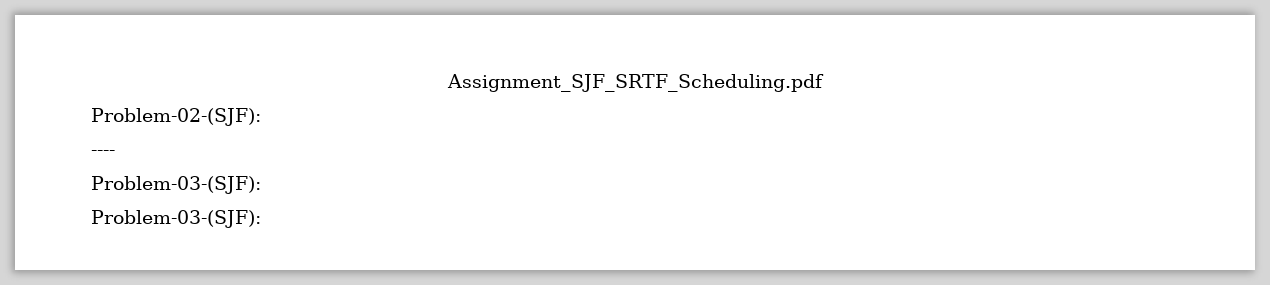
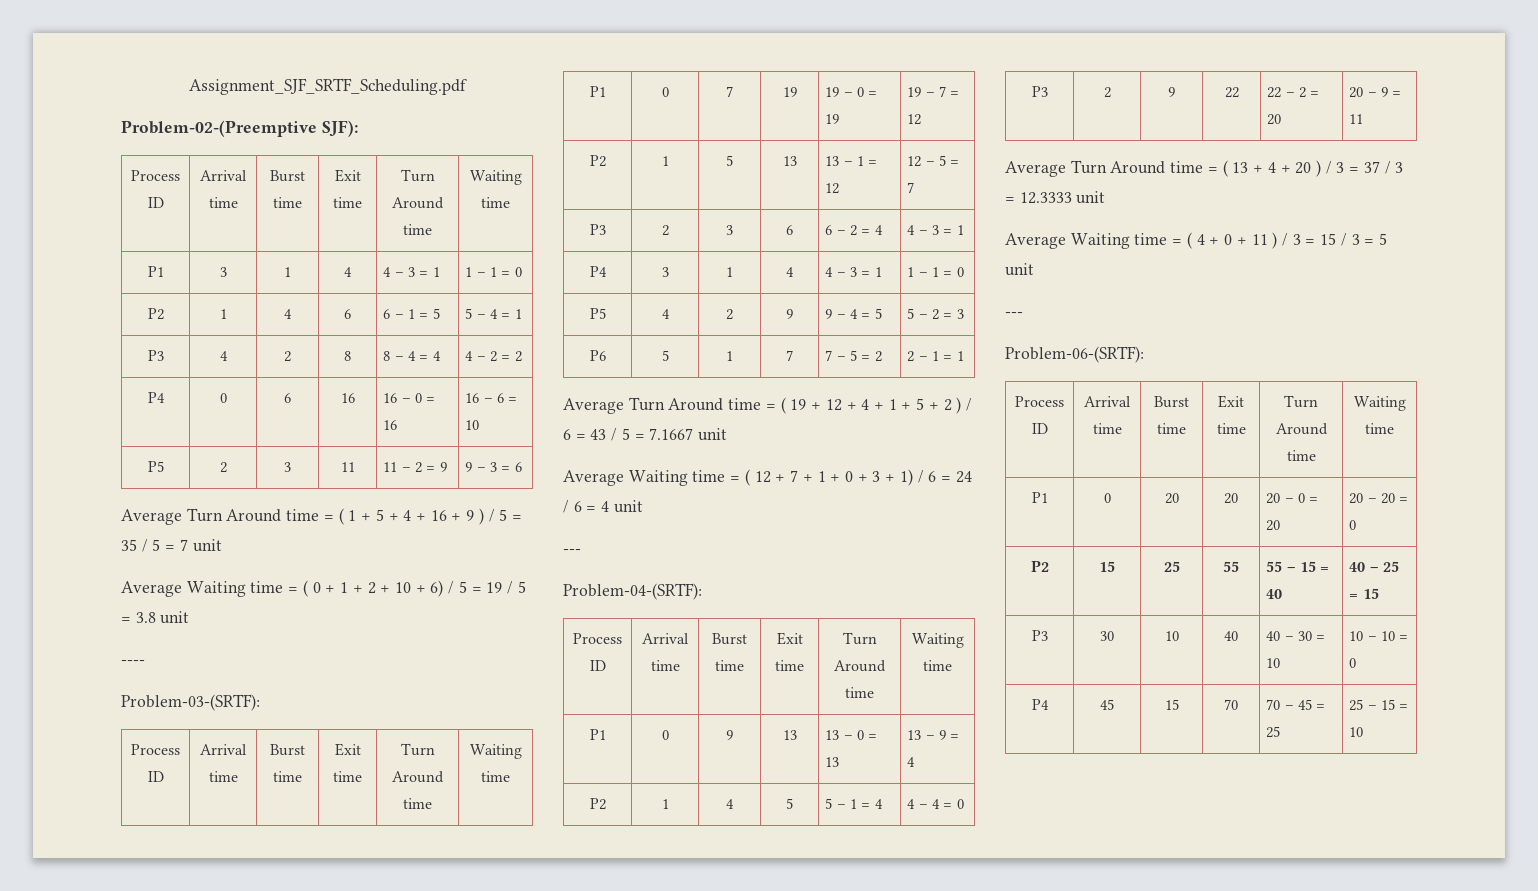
[91,108,261,126] [91,150,115,156] [91,176,261,194] [91,210,261,228] Problem-02-(SJF): // ---- // Problem-03-(SJF): // Problem-03-(SJF): -> [121,120,358,137] [131,170,180,181] [147,197,164,208] [200,170,247,181] [208,197,238,208] [270,170,305,182] [273,197,302,208] [334,169,361,182] [333,197,362,208] [400,169,435,182] [392,197,444,209] [403,224,432,235] [469,170,522,185] [481,197,510,208] [147,266,164,277] [219,267,227,277] [284,267,291,277] [344,267,352,277] [383,267,440,277] [465,267,522,277] [147,308,164,320] [219,309,227,319] [284,309,292,319] [344,309,351,319] [383,308,440,319] [465,308,522,319] [147,350,164,361] [219,351,228,361] [284,351,291,362] [344,351,351,361] [383,351,441,361] [465,351,522,362] [147,392,165,403] [219,393,227,403] [284,393,291,403] [340,393,355,403] [383,393,436,403] [383,420,398,430] [465,393,518,403] [465,420,480,430] [147,461,164,472] [219,462,227,473] [284,462,291,472] [340,462,355,472] [383,462,447,473] [465,462,522,472] [121,508,523,525] [121,539,222,552] [121,580,526,597] [121,611,190,624] [121,660,145,665] [121,694,260,711] [131,744,180,755] [147,771,164,782] [200,744,247,755] [208,771,238,782] [270,744,305,756] [273,771,302,782] [334,743,361,756] [333,771,362,782] [400,743,435,756] [392,771,444,783] [403,798,432,809] [469,744,522,759] [481,771,510,782] [589,86,606,97] [661,87,669,97] [726,86,733,97] [782,87,797,97] [825,87,878,97] [825,114,840,124] [907,86,960,97] [907,114,922,125] [589,155,606,167] [661,156,669,166] [726,155,733,166] [782,156,797,166] [825,156,878,166] [825,183,840,194] [907,155,960,167] [907,182,915,193] [589,224,606,235] [661,225,669,236] [726,225,733,235] [786,225,793,235] [825,225,883,236] [907,225,964,235] [589,266,607,277] [661,267,669,277] [726,267,733,277] [786,267,794,277] [825,267,882,277] [907,267,964,277] [589,308,606,319] [661,309,670,319] [726,309,733,320] [786,309,793,319] [825,308,882,319] [907,308,964,320] [589,350,606,361] [661,350,669,361] [726,351,733,361] [786,350,793,361] [825,350,882,362] [907,351,964,362] [563,397,973,414] [563,428,728,441] [563,469,972,486] [563,500,643,513] [563,549,581,554] [563,583,702,600] [573,633,622,644] [589,660,606,671] [642,633,689,644] [650,660,680,671] [712,633,747,645] [715,660,744,671] [776,632,803,645] [775,660,804,671] [842,632,877,645] [834,660,886,672] [845,687,874,698] [911,633,964,648] [923,660,952,671] [589,729,606,740] [661,730,669,740] [726,730,733,740] [782,730,797,740] [825,730,878,740] [825,757,840,767] [907,730,960,740] [907,757,916,767] [589,798,606,810] [661,799,669,809] [726,799,734,809] [786,798,793,809] [825,798,883,809] [907,799,964,809] [1031,86,1048,97] [1103,87,1111,98] [1168,87,1175,97] [1224,87,1239,98] [1267,87,1320,98] [1267,114,1282,125] [1349,87,1402,98] [1349,114,1364,124] [1005,160,1404,177] [1005,191,1106,204] [1005,232,1388,249] [1005,263,1034,276] [1005,312,1023,317] [1005,346,1144,363] [1015,396,1064,407] [1031,423,1048,434] [1084,396,1131,407] [1092,423,1122,434] [1154,396,1189,408] [1157,423,1186,434] [1218,395,1244,408] [1216,423,1246,434] [1284,395,1318,408] [1275,423,1328,435] [1286,450,1316,461] [1353,396,1406,411] [1365,423,1394,434] [1031,492,1048,503] [1103,493,1111,503] [1164,493,1179,504] [1224,493,1238,504] [1266,493,1319,504] [1266,520,1281,531] [1349,493,1409,504] [1349,520,1357,530] [1030,560,1049,572] [1099,561,1115,572] [1163,561,1180,572] [1223,561,1239,572] [1266,561,1330,572] [1266,589,1283,599] [1349,561,1399,572] [1349,588,1379,599] [1031,630,1048,641] [1100,631,1114,641] [1164,631,1179,641] [1224,631,1238,641] [1266,631,1326,641] [1266,658,1281,668] [1349,631,1409,641] [1349,658,1357,668] [1031,699,1049,710] [1100,699,1114,710] [1164,699,1179,710] [1224,699,1238,710] [1266,699,1326,710] [1266,726,1281,738] [1349,699,1409,711] [1349,727,1364,737] Problem-02-(Preemptive SJF): // Process ID | Arrival time | Burst time | Exit time | Turn Around time | Waiting time // P1 | 3 | 1 | 4 | 4 – 3 = 1 | 1 – 1 = 0 // P2 | 1 | 4 | 6 | 6 – 1 = 5 | 5 – 4 = 1 // P3 | 4 | 2 | 8 | 8 – 4 = 4 | 4 – 2 = 2 // P4 | 0 | 6 | 16 | 16 – 0 = 16 | 16 – 6 = 10 // P5 | 2 | 3 | 11 | 11 – 2 = 9 | 9 – 3 = 6 // Average Turn Around time = ( 1 + 5 + 4 + 16 + 9 ) / 5 = 35 / 5 = 7 unit // Average Waiting time = ( 0 + 1 + 2 + 10 + 6) / 5 = 19 / 5 = 3.8 unit // ---- // Problem-03-(SRTF): // Process ID | Arrival time | Burst time | Exit time | Turn Around time | Waiting time // P1 | 0 | 7 | 19 | 19 – 0 = 19 | 19 – 7 = 12 // P2 | 1 | 5 | 13 | 13 – 1 = 12 | 12 – 5 = 7 // P3 | 2 | 3 | 6 | 6 – 2 = 4 | 4 – 3 = 1 // P4 | 3 | 1 | 4 | 4 – 3 = 1 | 1 – 1 = 0 // P5 | 4 | 2 | 9 | 9 – 4 = 5 | 5 – 2 = 3 // P6 | 5 | 1 | 7 | 7 – 5 = 2 | 2 – 1 = 1 // Average Turn Around time = ( 19 + 12 + 4 + 1 + 5 + 2 ) / 6 = 43 / 5 = 7.1667 unit // Average Waiting time = ( 12 + 7 + 1 + 0 + 3 + 1) / 6 = 24 / 6 = 4 unit // --- // Problem-04-(SRTF): // Process ID | Arrival time | Burst time | Exit time | Turn Around time | Waiting time // P1 | 0 | 9 | 13 | 13 – 0 = 13 | 13 – 9 = 4 // P2 | 1 | 4 | 5 | 5 – 1 = 4 | 4 – 4 = 0 // P3 | 2 | 9 | 22 | 22 – 2 = 20 | 20 – 9 = 11 // Average Turn Around time = ( 13 + 4 + 20 ) / 3 = 37 / 3 = 12.3333 unit // Average Waiting time = ( 4 + 0 + 11 ) / 3 = 15 / 3 = 5 unit // --- // Problem-06-(SRTF): // Process ID | Arrival time | Burst time | Exit time | Turn Around time | Waiting time // P1 | 0 | 20 | 20 | 20 – 0 = 20 | 20 – 20 = 0 // P2 | 15 | 25 | 55 | 55 – 15 = 40 | 40 – 25 = 15 // P3 | 30 | 10 | 40 | 40 – 30 = 10 | 10 – 10 = 0 // P4 | 45 | 15 | 70 | 70 – 45 = 25 | 25 – 15 = 10

